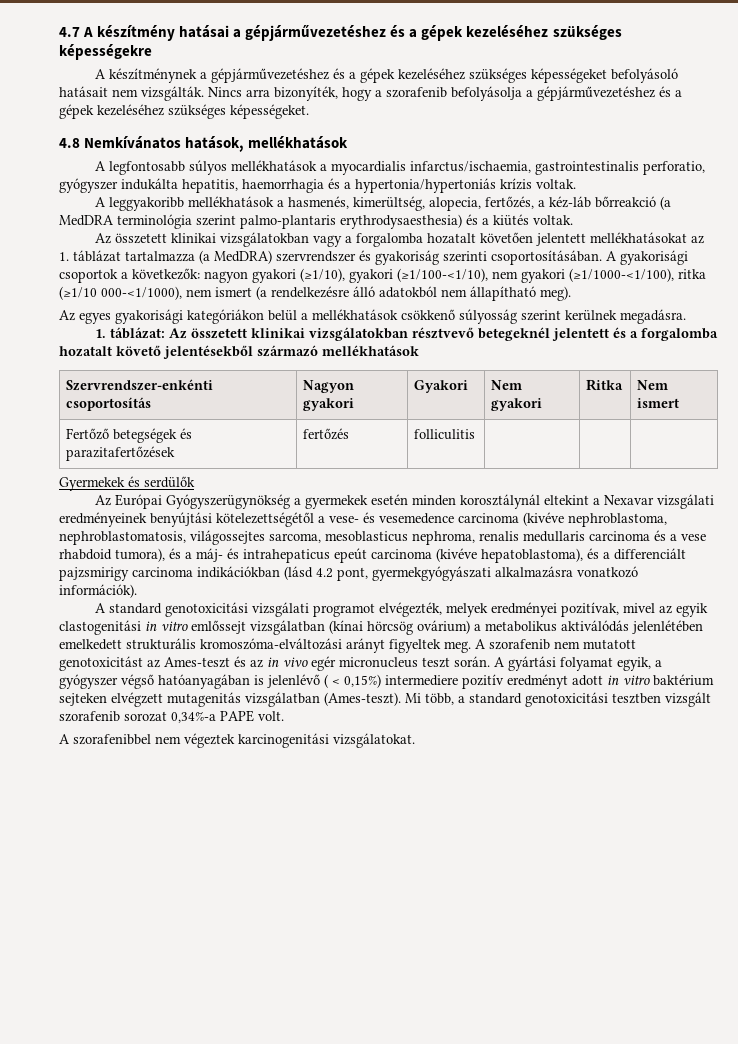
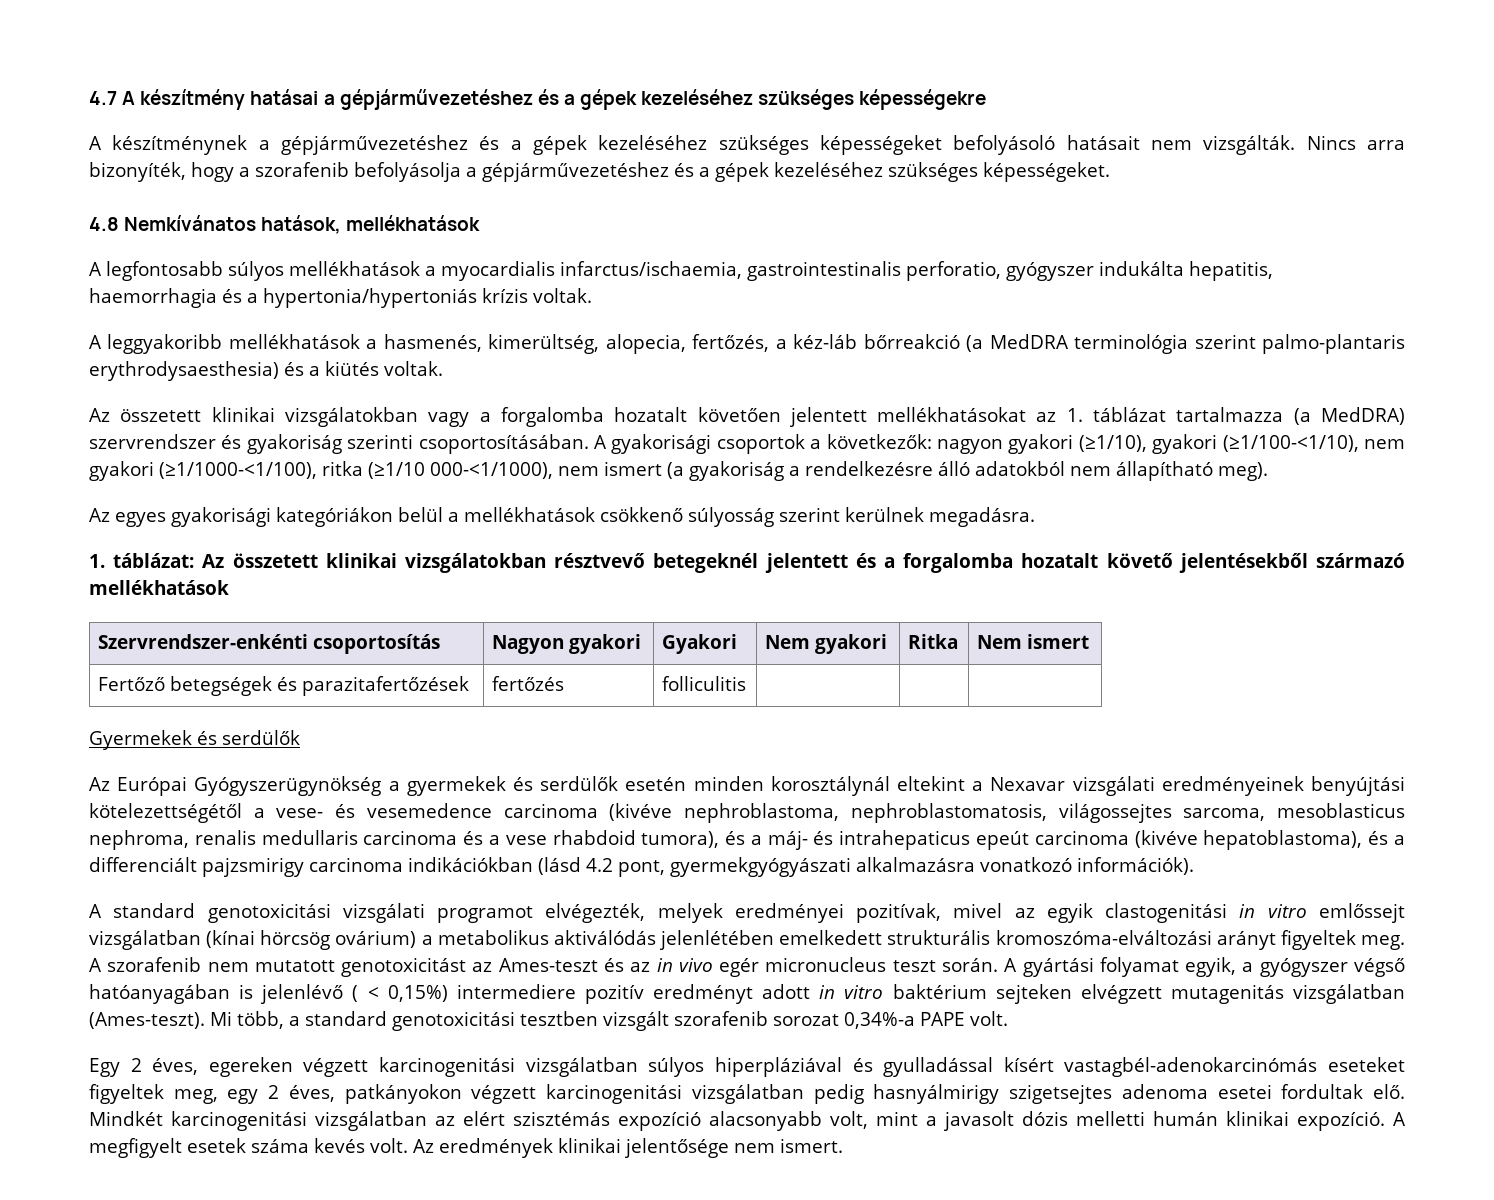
(267, 293) none -> [689,461,800,481] gyakoriság a
(369, 502) none -> [513,776,619,791] és serdülők
[59,733,415,748] A szorafenibbel nem végeztek karcinogenitási vizsgálatokat. -> [89,1057,1406,1077] [89,1084,1406,1104] [89,1111,1406,1131] [89,1138,843,1158] Egy 2 éves, egereken végzett karcinogenitási vizsgálatban súlyos hiperpláziával és gyulladással kísért vastagbél-adenokarcinómás eseteket figyeltek meg, egy 2 éves, patkányokon végzett karcinogenitási vizsgálatban pedig hasnyálmirigy szigetsejtes adenoma esetei fordultak elő. Mindkét karcinogenitási vizsgálatban az elért szisztémás expozíció alacsonyabb volt, mint a javasolt dózis melletti humán klinikai expozíció. A megfigyelt esetek száma kevés volt. Az eredmények klinikai jelentősége nem ismert.

